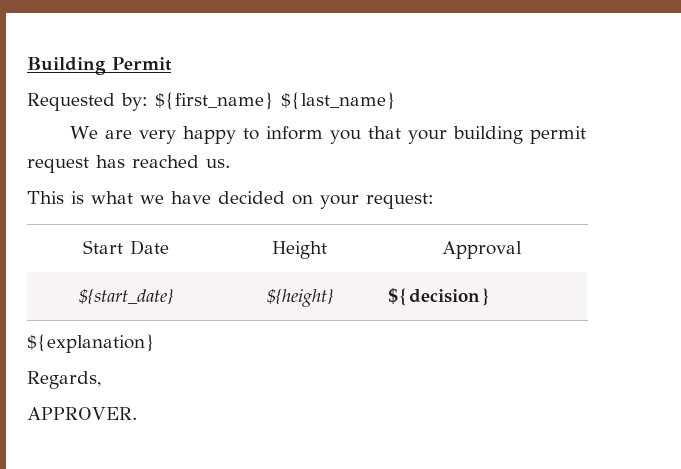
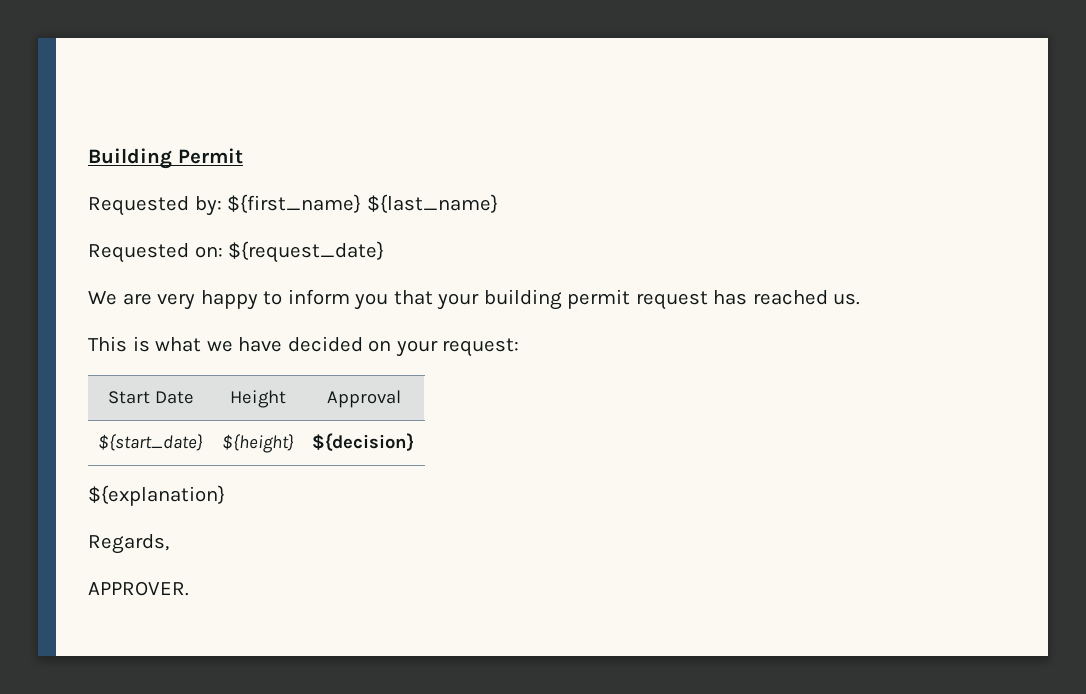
(396, 101) none -> [88,241,385,263] // Requested on: ${request_date}

